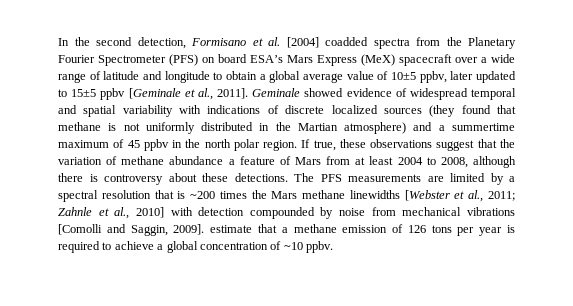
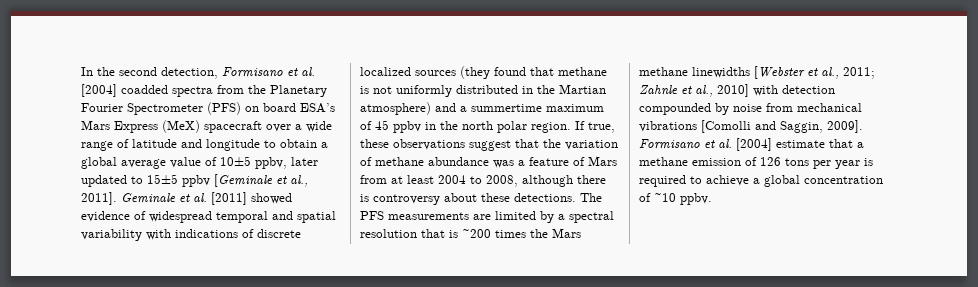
(301, 92) none -> [179,192,247,205] et al. [2011]
(224, 160) none -> [493,160,514,168] was
(205, 229) none -> [639,138,772,151] Formisano et al. [2004]

